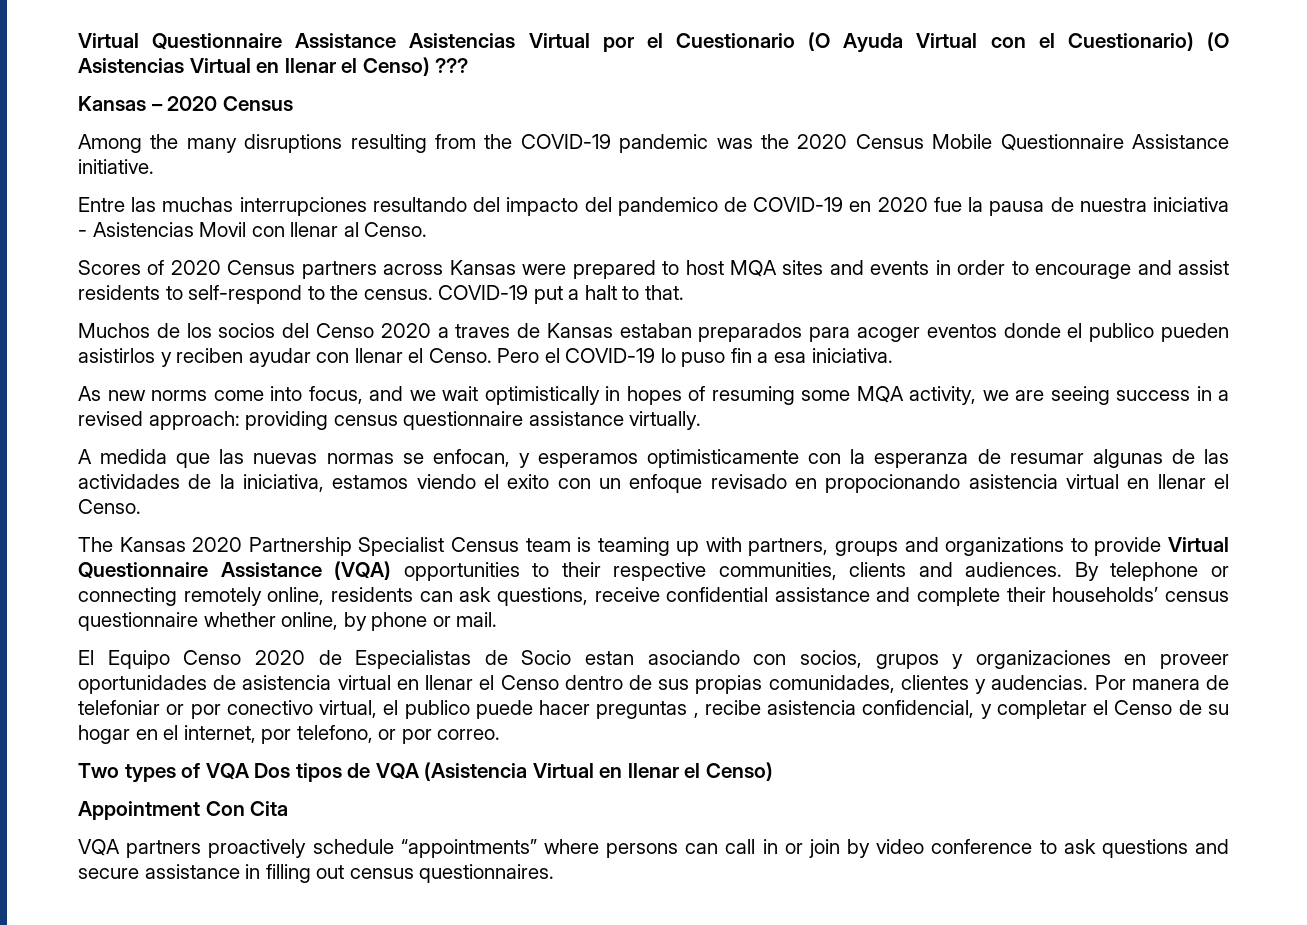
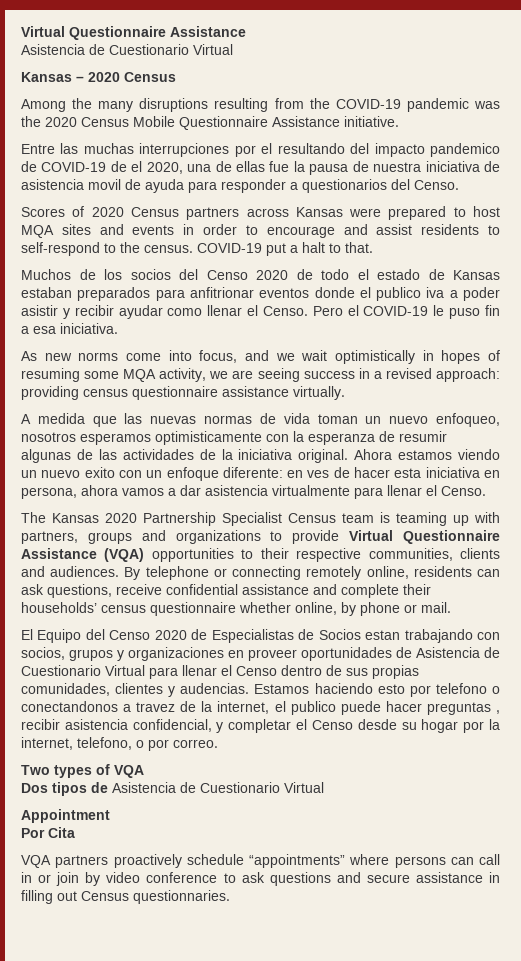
[78,32,1229,53] [78,57,469,76] Virtual Questionnaire Assistance Asistencias Virtual por el Cuestionario (O Ayuda Virtual con el Cuestionario) (O Asistencias Virtual en llenar el Censo) ??? -> [21,26,246,40] [21,44,233,55] Virtual Questionnaire Assistance // Asistencia de Cuestionario Virtual
(367, 206) none -> [234,143,273,157] por el
[584,197,612,212] del -> (425, 150) none
[849,197,928,212] en 2020 -> [110,161,265,174] de el 2020, una de ellas
[78,222,359,237] - Asistencias Movil con llenar al -> [484,161,501,172] [21,179,410,193] de asistencia movil de ayuda para responder a questionarios del
[437,324,511,338] a traves -> [296,269,420,280] de todo el estado
[857,327,921,342] acoger -> [189,287,254,298] anfitrionar
[1161,323,1229,342] [78,348,350,367] pueden asistirlos y reciben ayudar con -> [426,287,501,301] [21,305,203,319] iva a poder asistir y recibir ayudar como
[660,348,676,363] lo -> [433,305,445,316] le
[402,449,530,468] se enfocan, y -> [259,413,500,427] [21,432,76,442] de vida toman un nuevo enfoqueo, nosotros
[1009,453,1084,464] resumar -> [399,431,447,442] resumir
[243,474,1150,493] iniciativa, estamos viendo el exito con un enfoque revisado en propocionando asistencia virtual en -> [238,449,500,463] [21,467,501,481] [21,485,383,499] iniciativa original. Ahora estamos viendo un nuevo exito con un enfoque diferente: en ves de hacer esta iniciativa en persona, ahora vamos a dar asistencia virtualmente para
(170, 659) none -> [85,629,105,640] del
[521,650,740,665] Socio estan asociando -> [318,629,473,643] Socios estan trabajando
[242,675,419,690] asistencia virtual en -> [416,647,500,658] [21,665,178,679] Asistencia de Cuestionario Virtual para
[1094,675,1229,690] [78,700,378,719] Por manera de telefoniar or por conectivo virtual, -> [254,683,500,697] [21,701,270,714] Estamos haciendo esto por telefono o conectandonos a travez de la internet,
[704,700,761,715] recibe -> [21,719,60,730] recibir
[1178,700,1202,715] de -> [357,719,397,730] desde
[135,725,397,744] en el internet, por telefono, or -> [463,719,500,733] [21,737,144,750] por la internet, telefono, o
(250, 771) none -> (144, 771) //
[375,762,773,781] VQA (Asistencia Virtual en llenar el Censo) -> [112,782,324,793] Asistencia de Cuestionario Virtual
[205,801,245,816] Con -> [21,828,45,838] // Por
[349,864,555,883] census questionnaires. -> [81,890,230,904] Census questionnaries.

